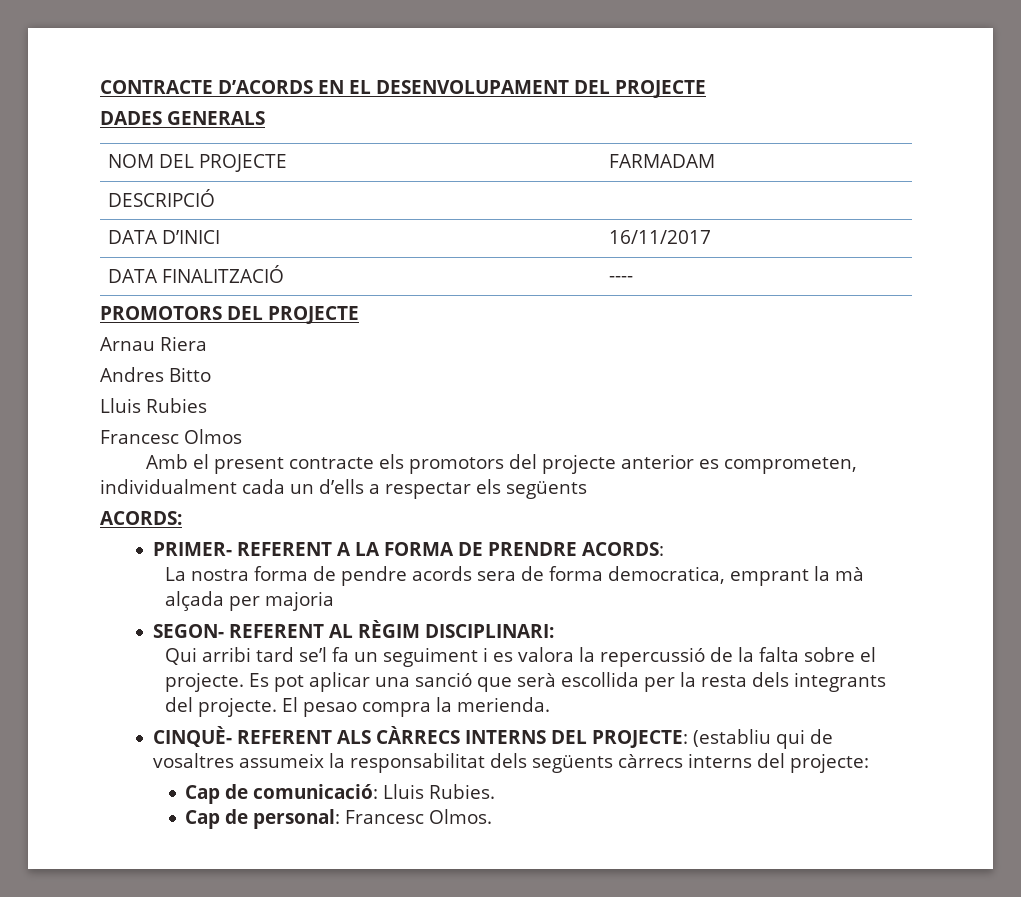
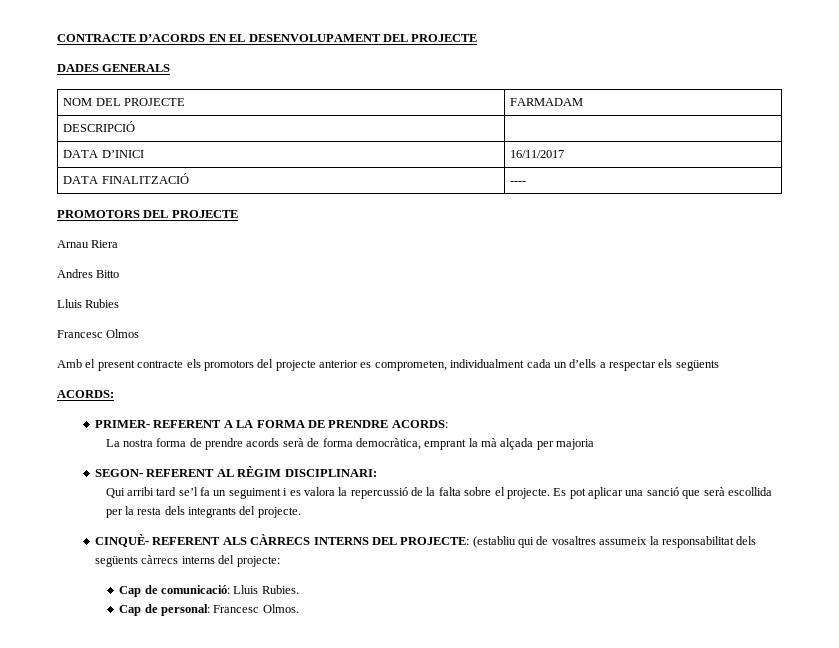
[340,566,516,586] pendre acords sera -> [205,438,304,450] prendre acords serà
[607,566,725,584] democratica, -> [355,438,421,450] democràtica,
[281,697,550,717] El pesao compra la merienda. -> (301, 512) none

